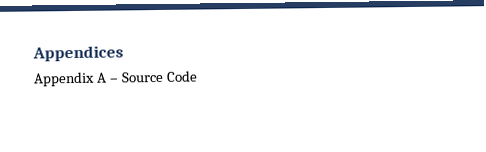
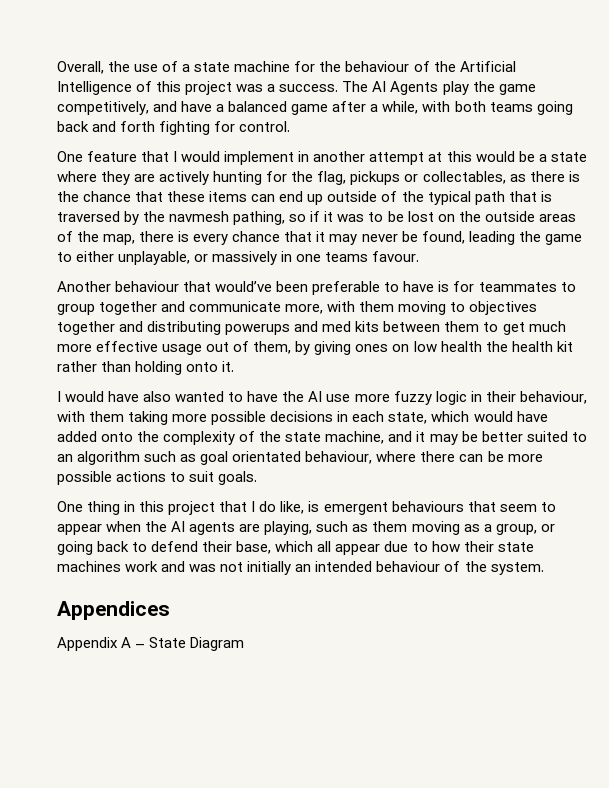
(32, 53) none -> [57,61,516,74] [57,81,536,95] [57,101,573,115] [57,121,291,135] [57,151,587,165] [57,171,580,185] [57,191,552,205] [57,211,576,225] [57,231,582,245] [57,251,420,265] [57,281,576,295] [57,301,538,315] [57,321,566,335] [57,341,573,355] [57,361,235,375] [57,391,587,405] [57,411,548,425] [57,431,587,445] [57,451,543,465] [57,471,258,485] [57,501,556,515] [57,521,555,535] [57,541,534,555] [57,561,544,575] Overall, the use of a state machine for the behaviour of the Artificial Intelligence of this project was a success. The AI Agents play the game competitively, and have a balanced game after a while, with both teams going back and forth fighting for control. // One feature that I would implement in another attempt at this would be a state where they are actively hunting for the flag, pickups or collectables, as there is the chance that these items can end up outside of the typical path that is traversed by the navmesh pathing, so if it was to be lost on the outside areas of the map, there is every chance that it may never be found, leading the game to either unplayable, or massively in one teams favour. // Another behaviour that would’ve been preferable to have is for teammates to group together and communicate more, with them moving to objectives together and distributing powerups and med kits between them to get much more effective usage out of them, by giving ones on low health the health kit rather than holding onto it. // I would have also wanted to have the AI use more fuzzy logic in their behaviour, with them taking more possible decisions in each state, which would have added onto the complexity of the state machine, and it may be better suited to an algorithm such as goal orientated behaviour, where there can be more possible actions to suit goals. // One thing in this project that I do like, is emergent behaviours that seem to appear when the AI agents are playing, such as them moving as a group, or going back to defend their base, which all appear due to how their state machines work and was not initially an intended behaviour of the system. //
[120,70,198,83] Source Code -> [149,637,245,651] State Diagram

